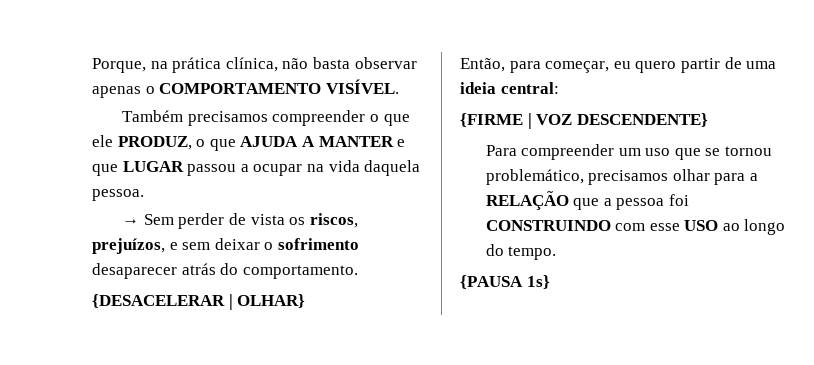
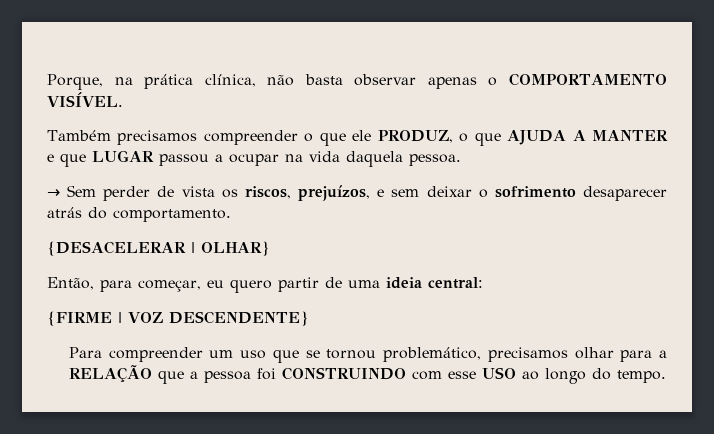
[460,275,550,289] // {PAUSA 1s} -> (666, 376) none

